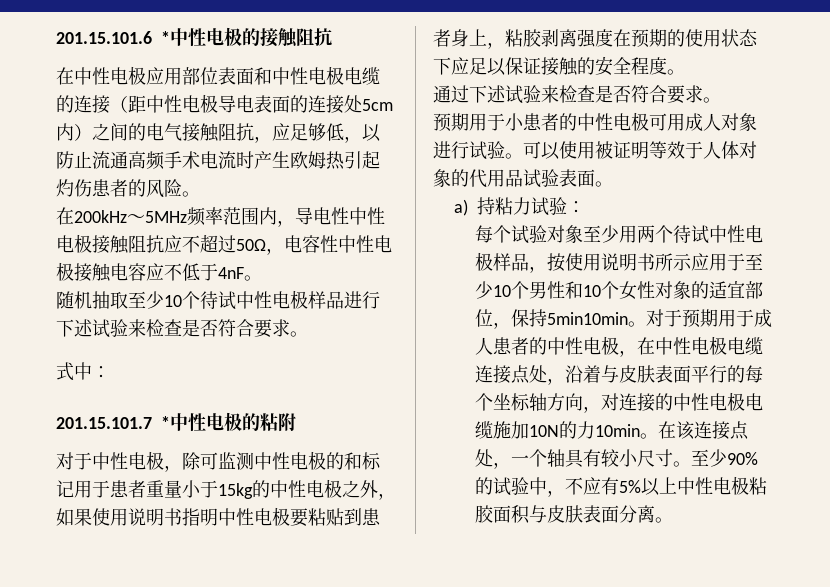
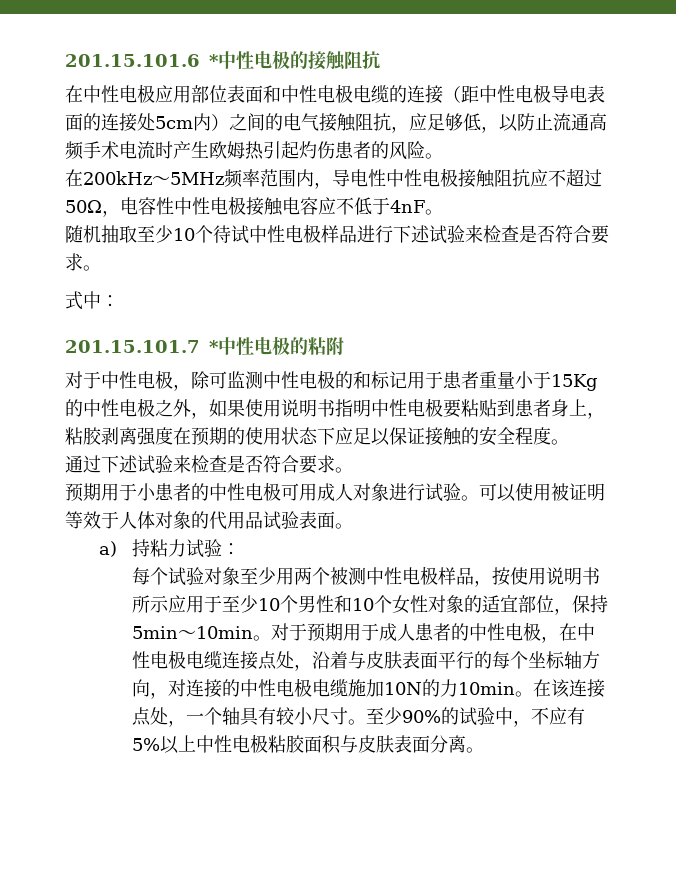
[218,483,253,499] 15kg -> [551,374,598,391] 15Kg
[672,225,709,244] 待试 -> [330,567,367,585] 被测
[546,312,628,325] 5min10min -> [132,626,254,639] 5min～10min

